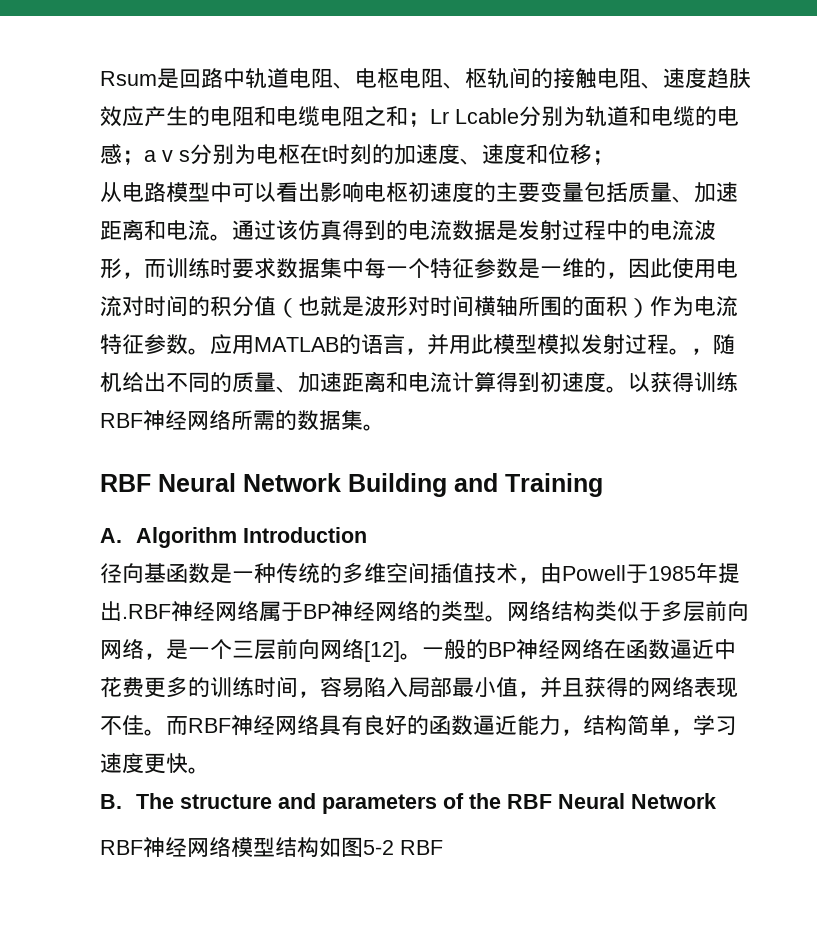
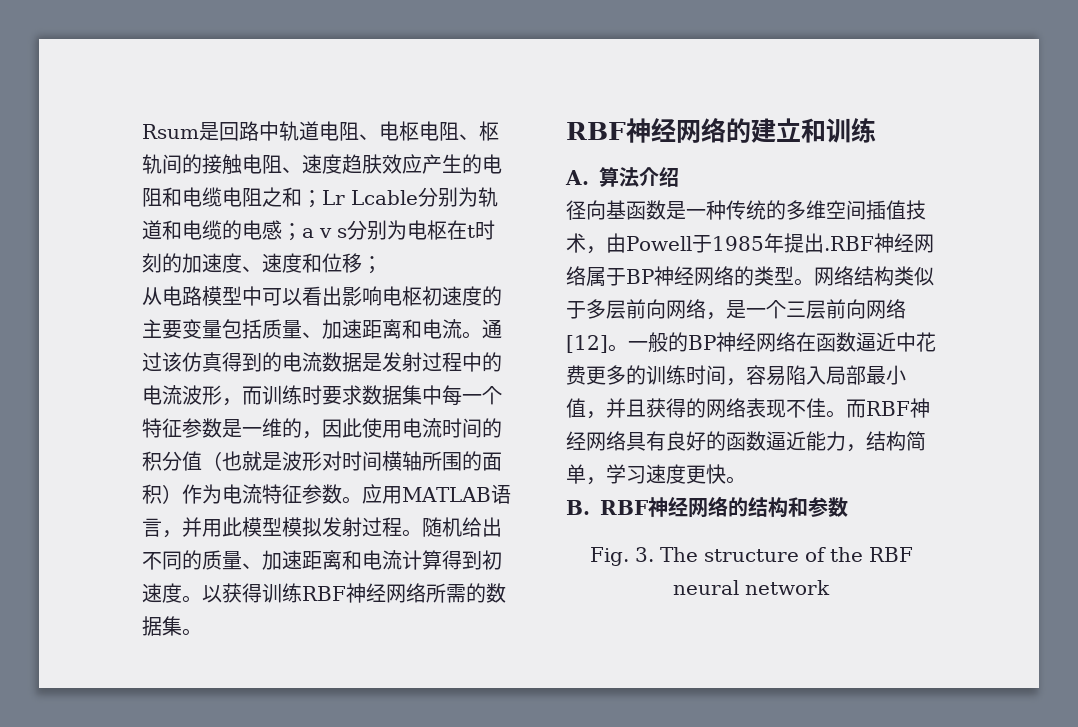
[122,296,144,316] 对 -> (442, 428) none
[339,334,361,354] 的 -> (491, 494) none
[691,348,713,355] ， -> (422, 533) none
[158,473,603,497] Neural Network Building and Training -> [626,118,876,143] 神经网络的建立和训练
[136,527,368,548] Algorithm Introduction -> [599,167,679,187] 算法介绍
[136,793,717,814] [100,837,443,858] The structure and parameters of the RBF Neural Network // RBF神经网络模型结构如图5-2 RBF -> [600,496,848,518] [589,547,913,566] [673,580,830,595] RBF神经网络的结构和参数 // Fig. 3. The structure of the RBF neural network

